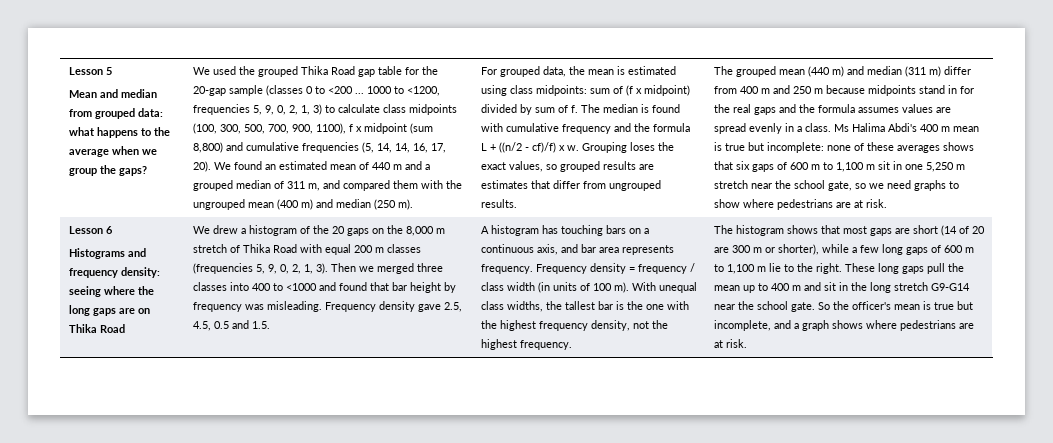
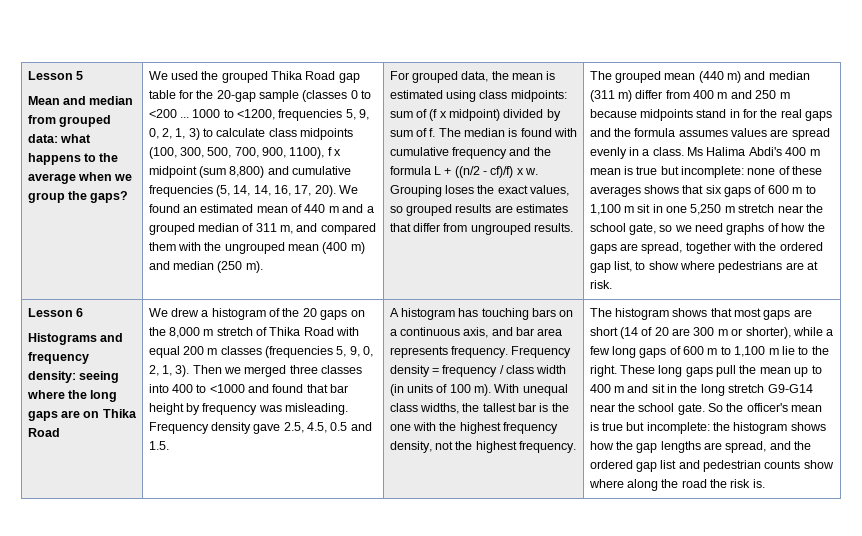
(946, 185) none -> [767,223,825,232] [589,242,823,254] [589,261,632,273] of how the gaps are spread, together with the ordered gap list,
[713,320,974,331] [713,339,747,348] incomplete, and a graph shows where pedestrians are at risk. -> [646,422,826,434] [589,441,812,453] [589,460,834,472] [588,479,765,491] incomplete: the histogram shows how the gap lengths are spread, and the ordered gap list and pedestrian counts show where along the road the risk is.

